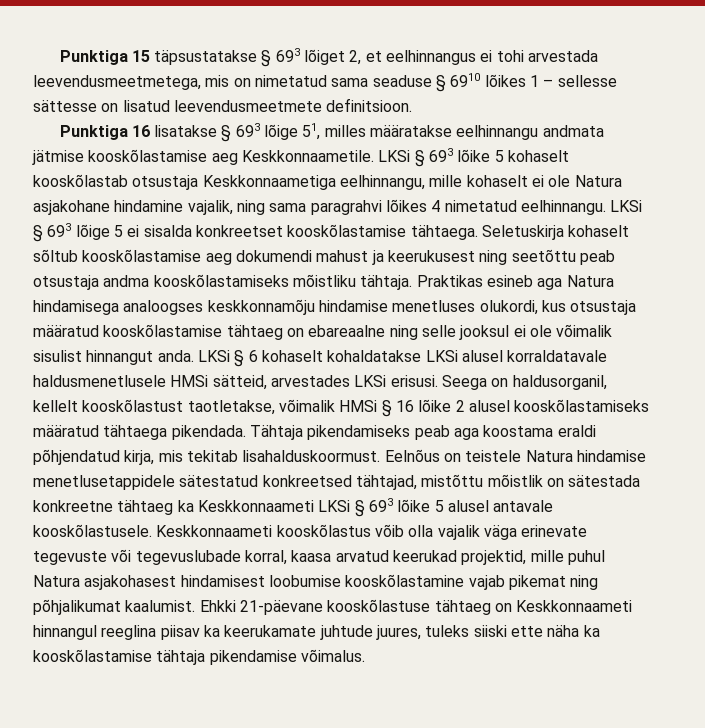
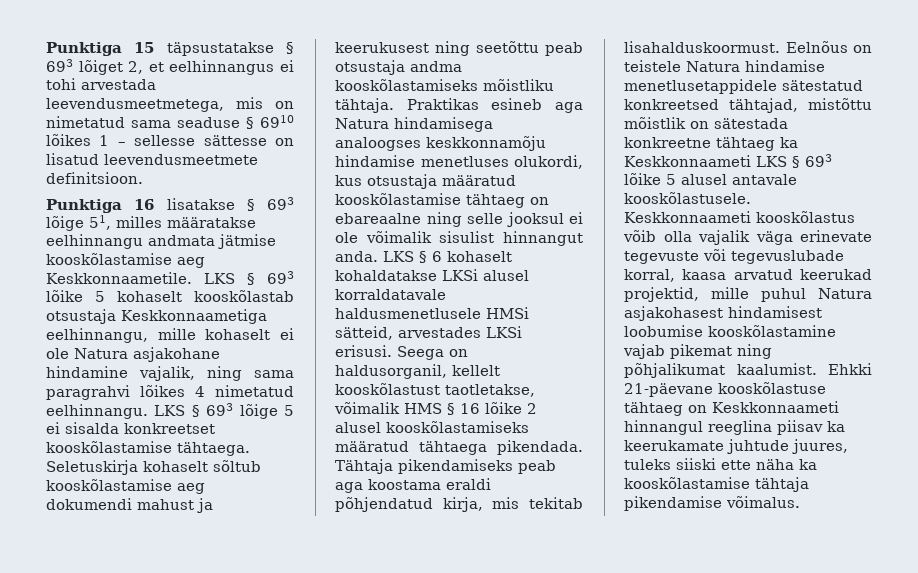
[378,150,411,162] LKSi -> [204,273,235,284] LKS
[610,200,643,212] LKSi -> [154,405,186,416] LKS
[197,350,230,362] LKSi -> [383,251,414,262] LKS
[339,400,378,412] HMSi -> [404,403,442,414] HMS
[318,500,351,512] LKSi -> [756,156,787,167] LKS

